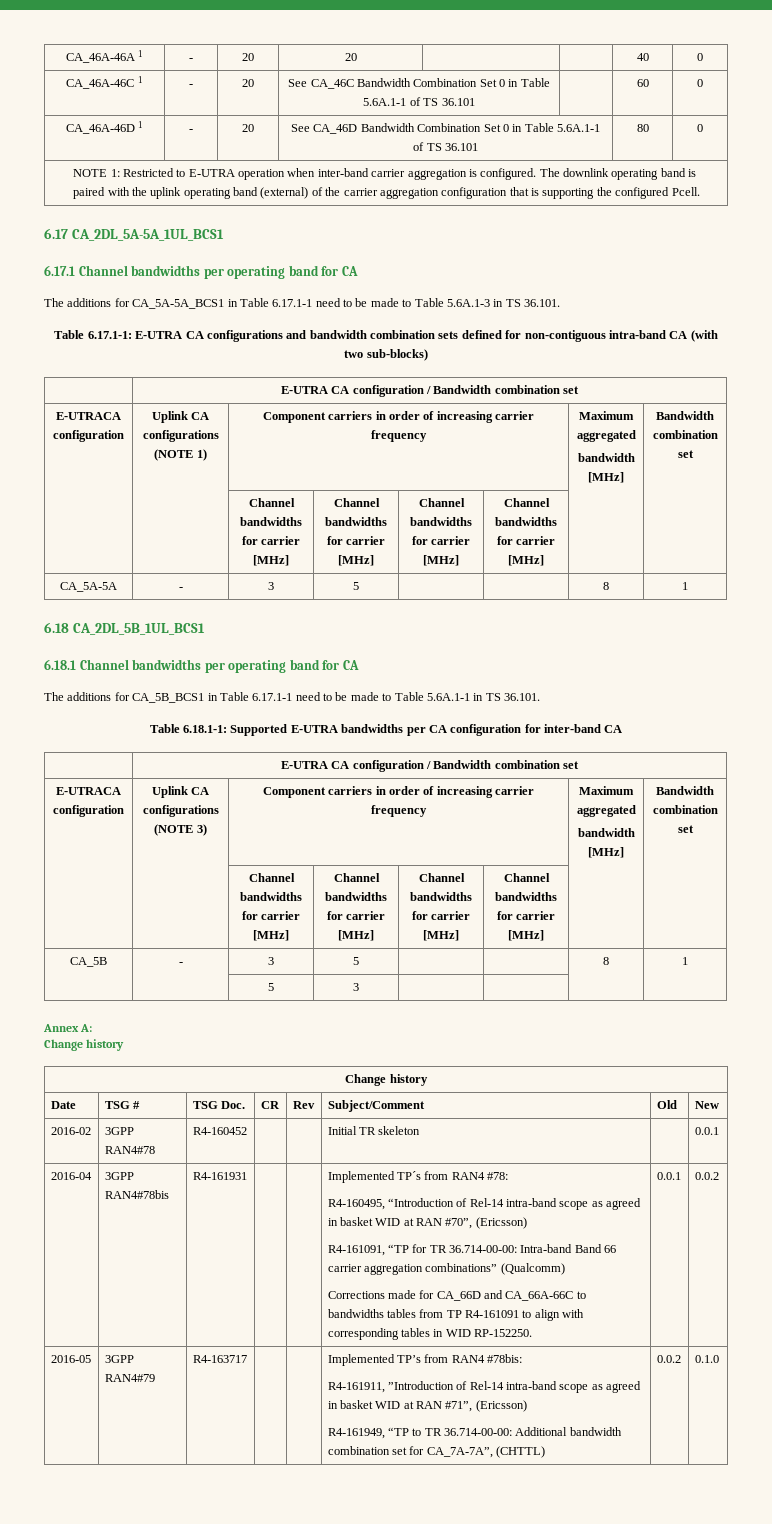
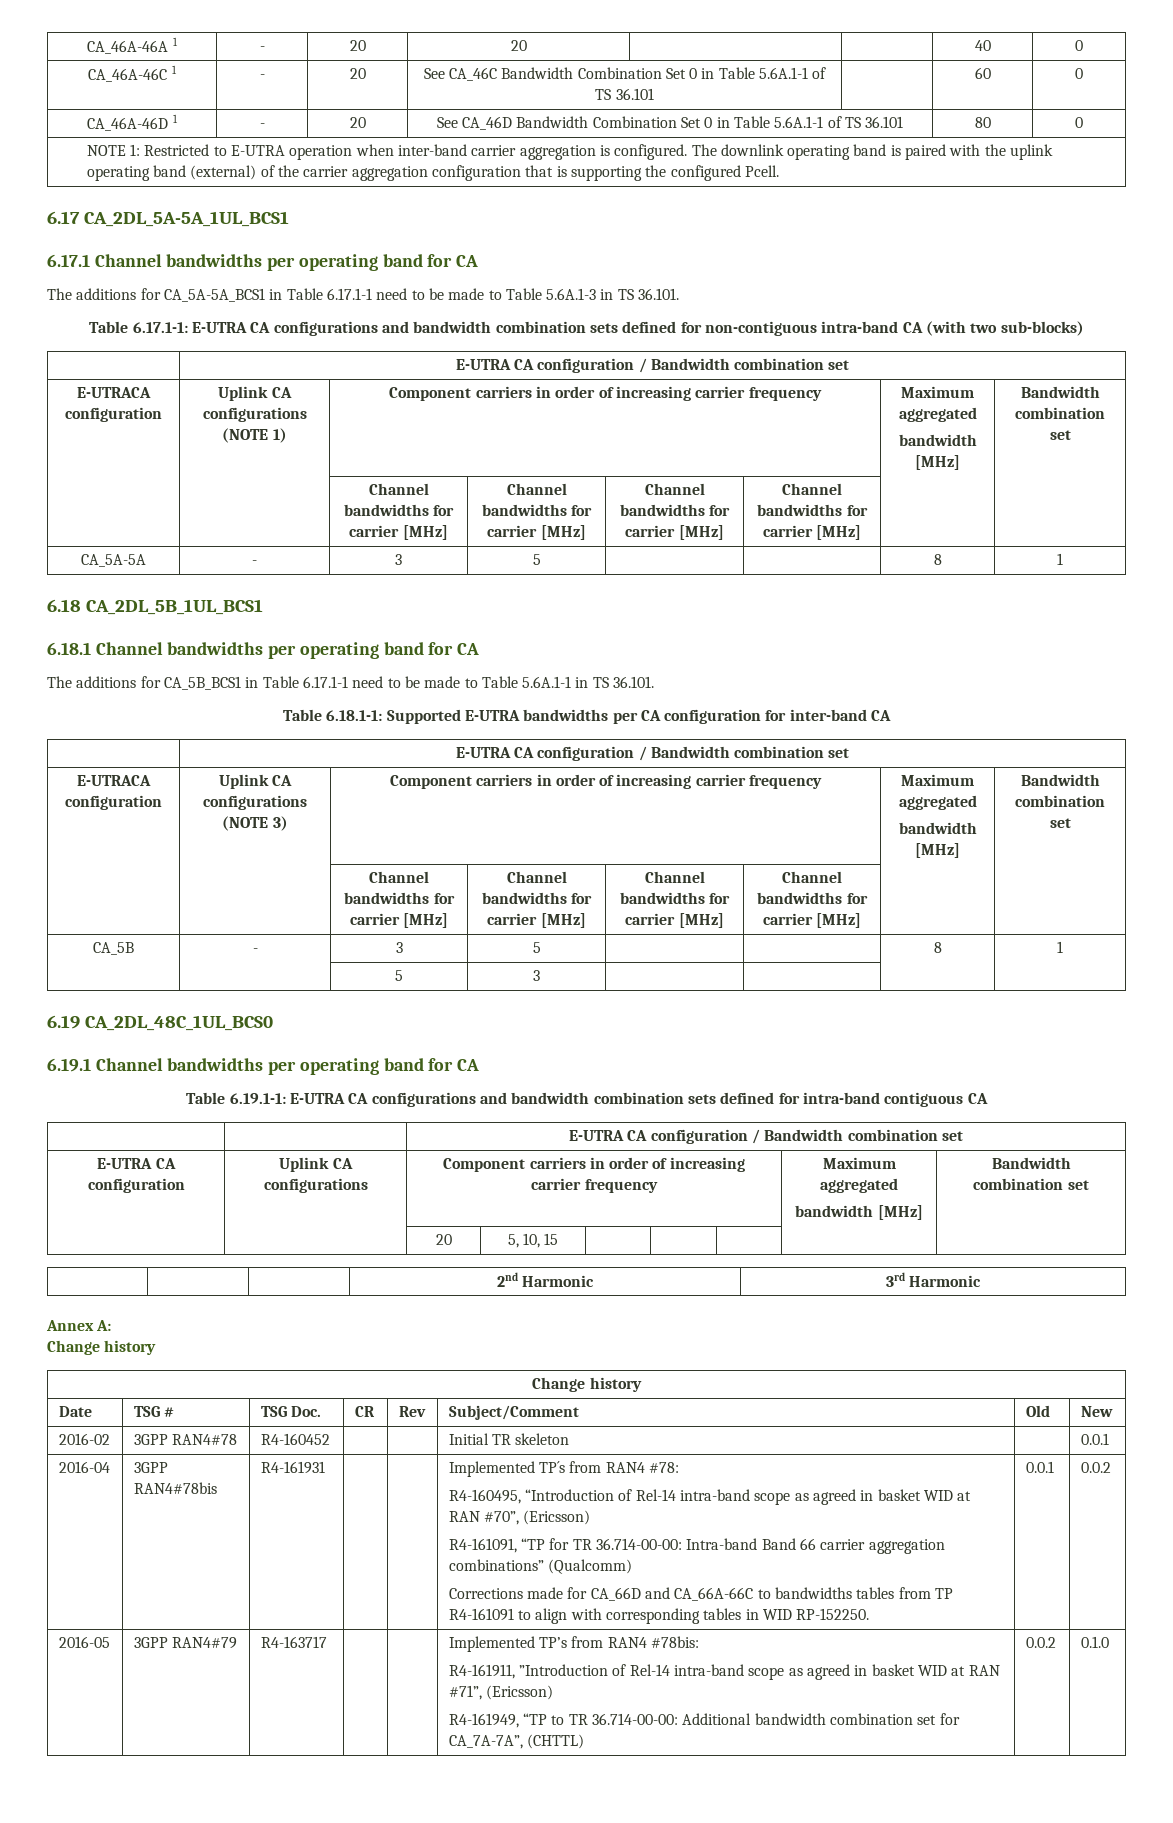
(359, 987) none -> [47,1015,273,1031] [47,1058,480,1075] [186,1092,988,1107] [569,1129,963,1144] [97,1158,176,1169] [87,1178,185,1193] [279,1157,353,1172] [263,1178,368,1193] [443,1157,745,1172] [531,1178,658,1193] [822,1157,896,1169] [820,1178,898,1193] [795,1205,923,1220] [991,1157,1071,1169] [973,1178,1089,1190] [435,1234,452,1245] [507,1233,559,1248] [496,1272,595,1287] [885,1272,982,1287] // 6.19 CA_2DL_48C_1UL_BCS0 // 6.19.1 Channel bandwidths per operating band for CA // Table 6.19.1-1: E-UTRA CA configurations and bandwidth combination sets defined for intra-band contiguous CA // | | E-UTRA CA configuration / Bandwidth combination set // E-UTRA CA configuration | Uplink CA configurations | Component carriers in order of increasing carrier frequency | Maximum aggregated // bandwidth [MHz] | Bandwidth combination set // | | 20 | 5, 10, 15 | | | | | // | | | 2nd Harmonic | 3rd Harmonic

